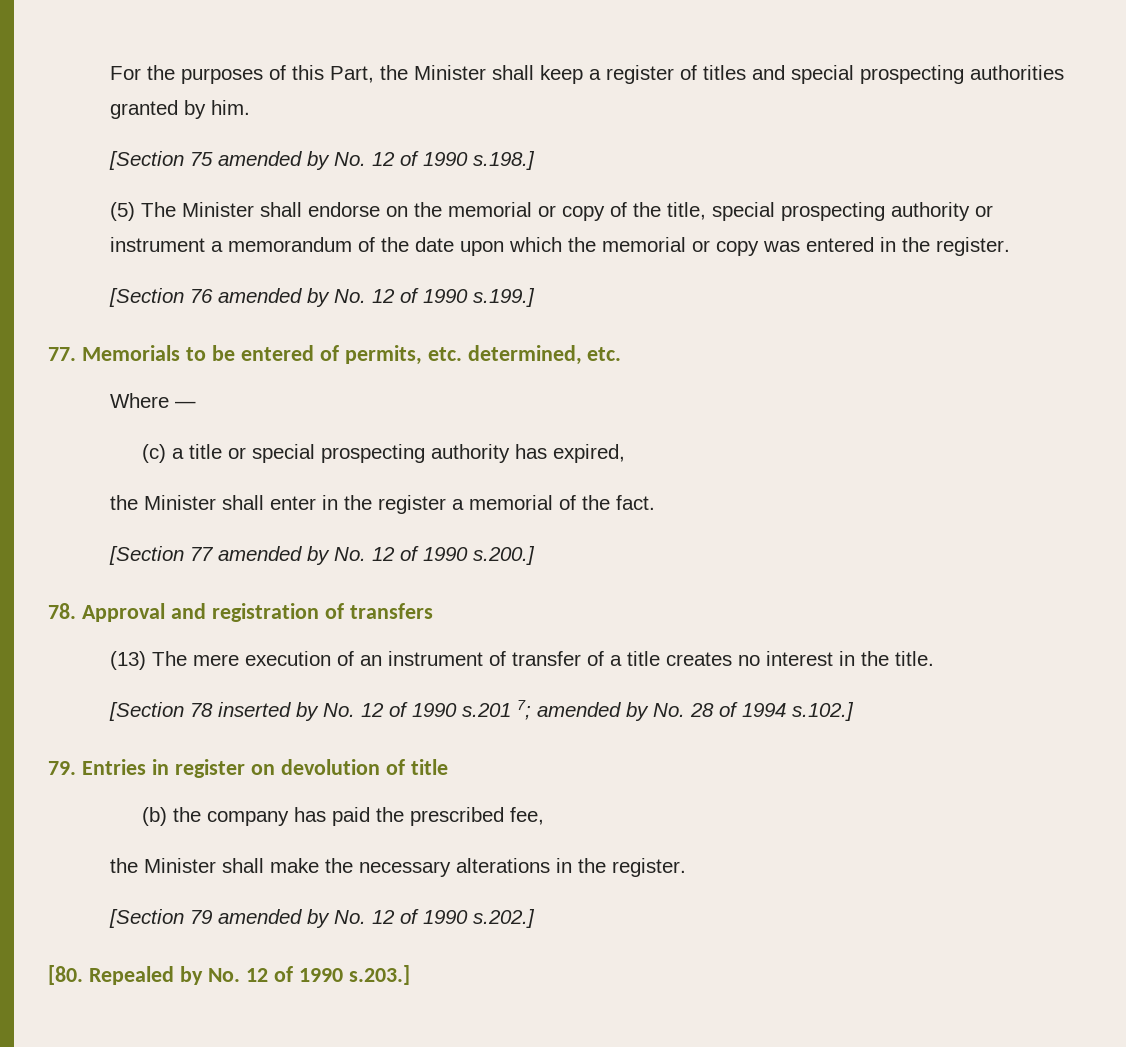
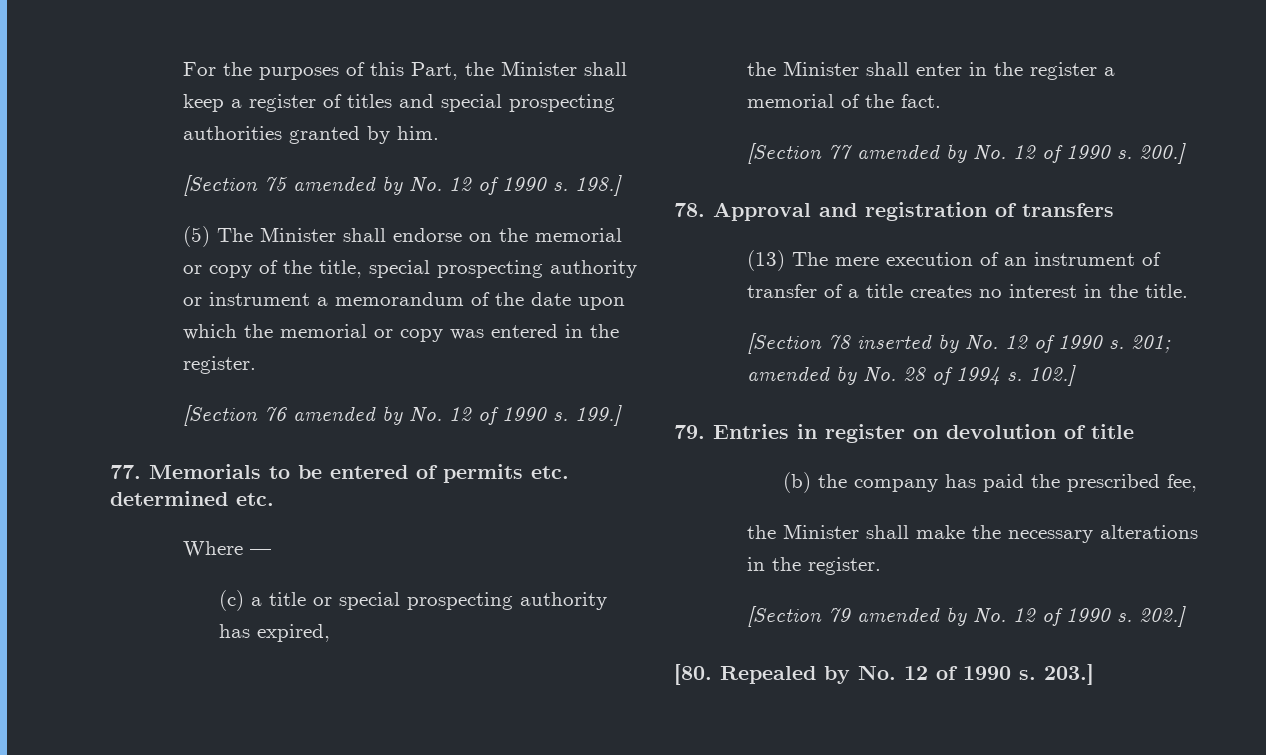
[473,151,536,170] s.198.] -> [552,175,622,196] s. 198.]
[473,288,536,307] s.199.] -> [552,405,622,426] s. 199.]
[344,345,582,365] permits, etc. determined, -> [443,464,569,483] [110,491,228,506] permits etc. determined
[473,546,536,565] s.200.] -> [1116,143,1186,164] s. 200.]
[462,700,532,720] s.201 7; -> [1108,335,1171,353] s. 201;
[792,702,855,721] s.102.] -> [1006,365,1076,386] s. 102.]
[473,909,536,928] s.202.] -> [1116,606,1186,627] s. 202.]
[348,965,410,985] s.203.] -> [1019,664,1094,685] s. 203.]

